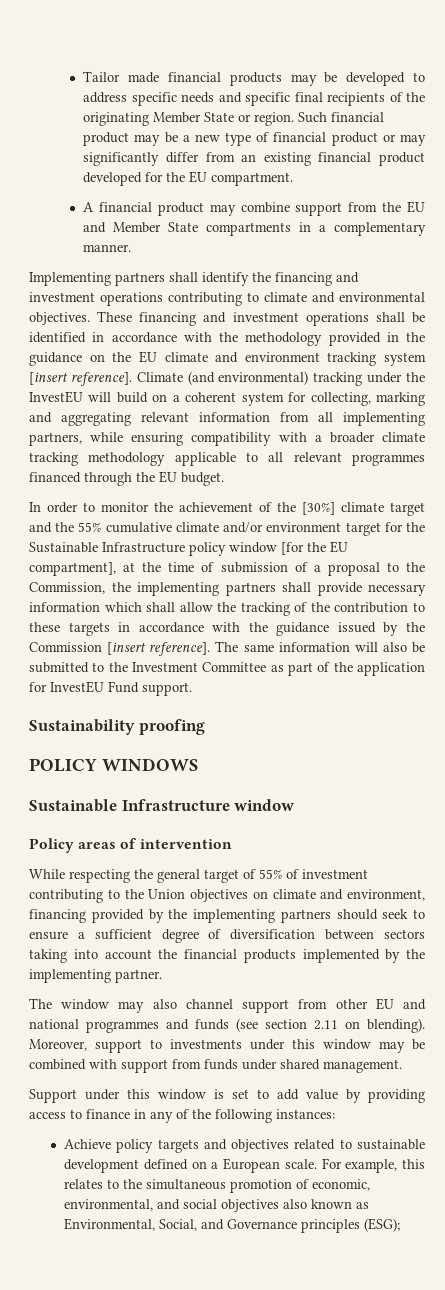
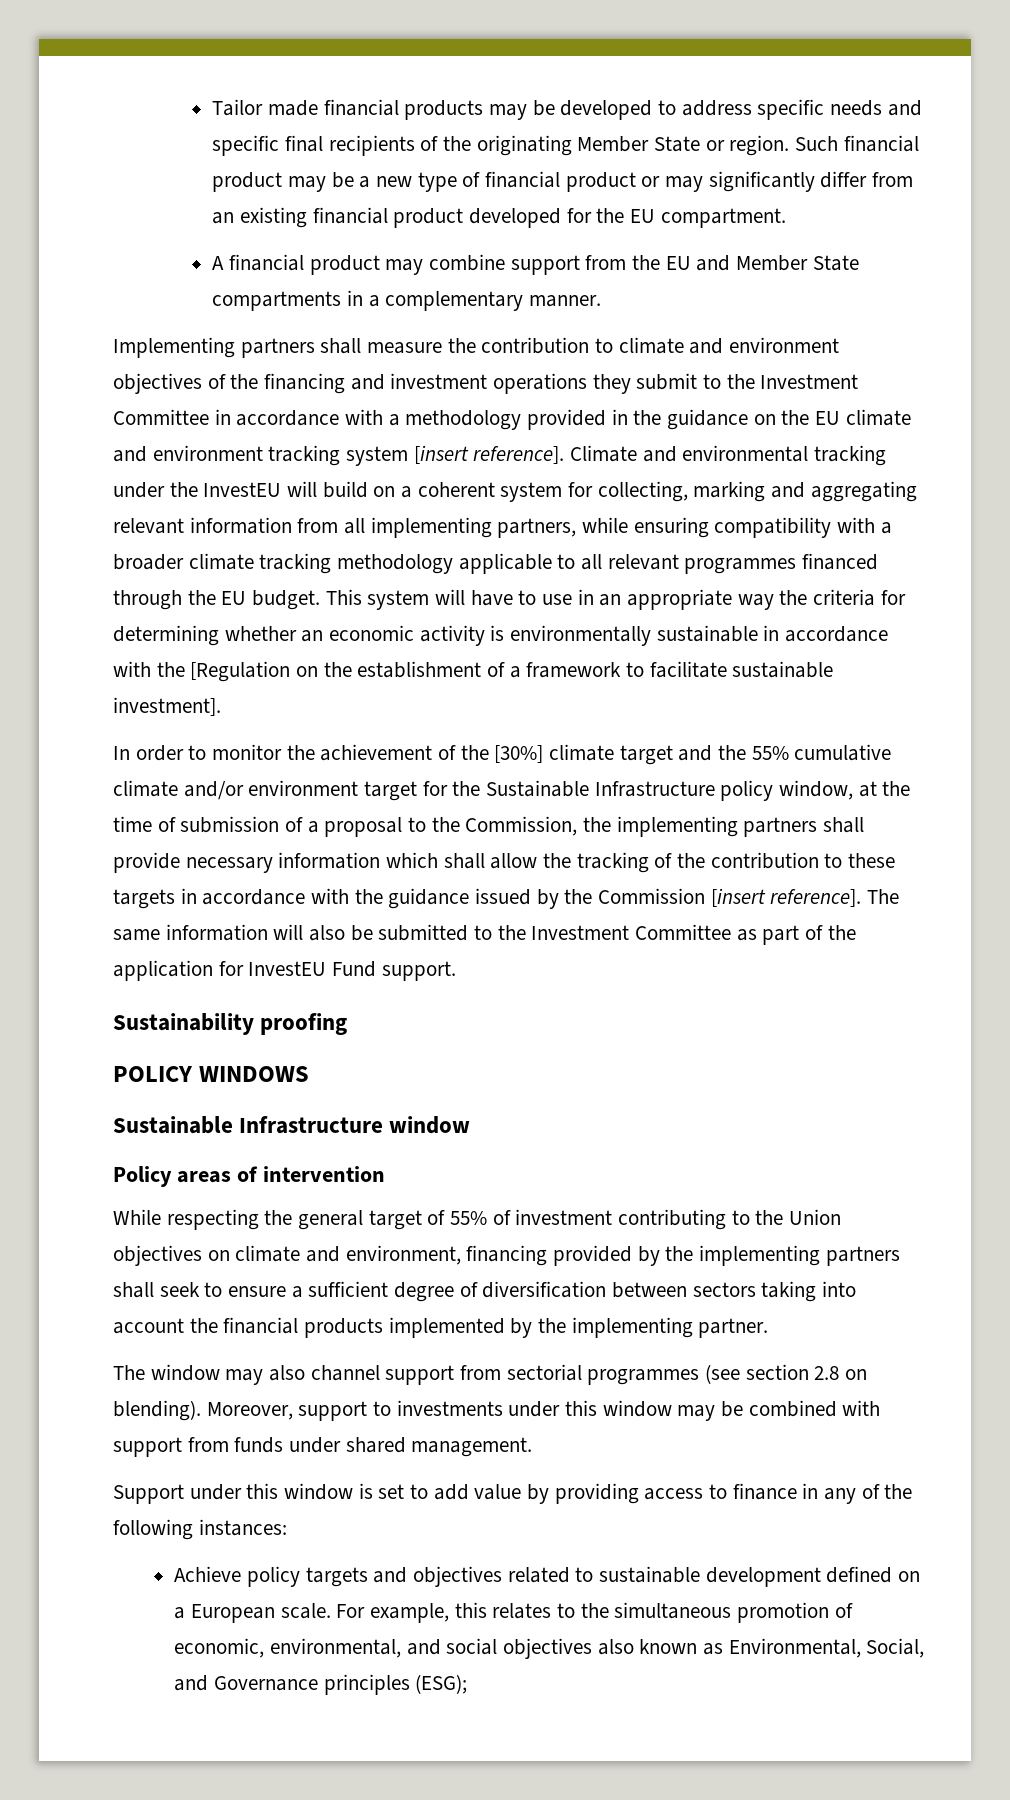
[202,272,249,286] identify -> [367,337,840,354] [113,373,226,394] measure the contribution to climate and environment objectives of
[168,292,425,306] [29,311,426,326] [29,332,238,343] contributing to climate and environmental objectives. These financing and investment operations shall be identified in accordance with the -> [592,373,859,394] [113,409,400,426] they submit to the Investment Committee in accordance with a
[187,371,309,385] (and environmental) -> [642,445,809,462] and environmental
(224, 479) none -> [325,589,906,610] [113,625,889,646] [113,661,834,682] [113,697,221,716] This system will have to use in an appropriate way the criteria for determining whether an economic activity is environmentally sustainable in accordance with the [Regulation on the establishment of a framework to facilitate sustainable investment].
[229,541,348,555] [29,562,116,576] window [for the EU compartment], -> [779,780,854,800] window,
[336,909,378,920] should -> [113,1282,154,1298] shall
[335,998,427,1010] [29,1019,229,1033] other EU and national programmes and funds -> [506,1364,700,1385] sectorial programmes
[314,1020,338,1030] 2.11 -> [814,1366,840,1380] 2.8

